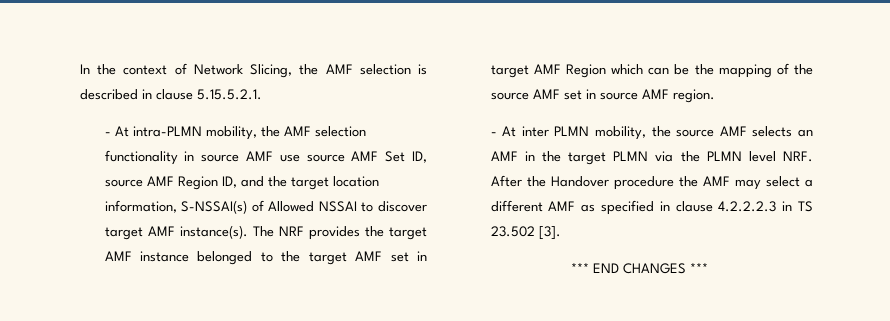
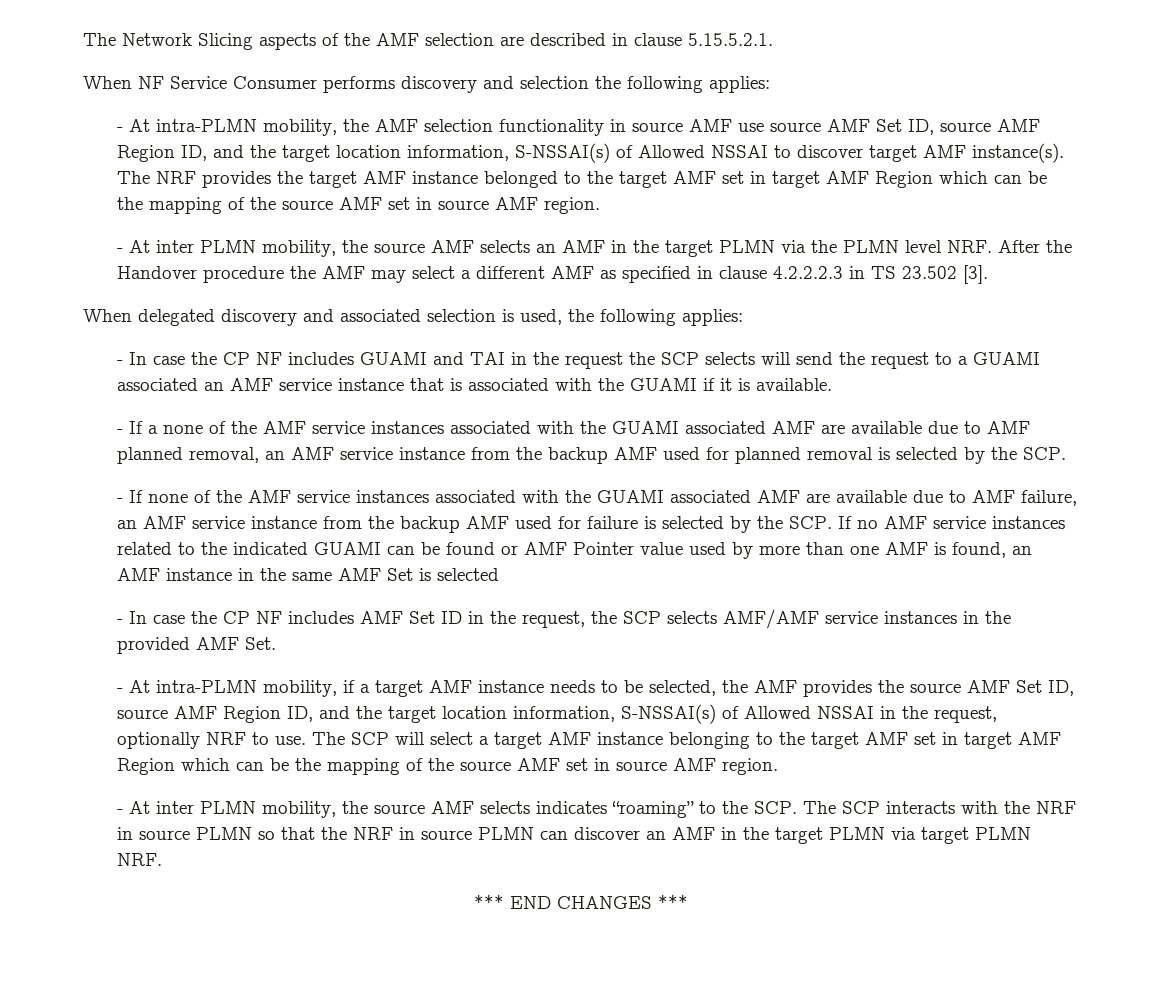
[80,63,428,78] In the context of Network Slicing, the AMF selection is -> [83,33,524,50] The Network Slicing aspects of the AMF selection are
(262, 94) none -> [83,76,770,93] // When NF Service Consumer performs discovery and selection the following applies:
(561, 233) none -> [83,309,743,326] [116,352,1040,369] [116,378,832,391] [116,421,1030,434] [116,447,1066,464] [116,490,1077,506] [116,516,1065,533] [116,542,1032,559] [116,568,499,581] [116,609,1011,629] [116,637,276,654] [116,680,1074,697] [116,704,997,724] [116,732,1061,749] [116,758,778,775] [116,801,1076,818] [116,827,1031,844] [116,853,162,866] // When delegated discovery and associated selection is used, the following applies: // - In case the CP NF includes GUAMI and TAI in the request the SCP selects will send the request to a GUAMI associated an AMF service instance that is associated with the GUAMI if it is available. // - If a none of the AMF service instances associated with the GUAMI associated AMF are available due to AMF planned removal, an AMF service instance from the backup AMF used for planned removal is selected by the SCP. // - If none of the AMF service instances associated with the GUAMI associated AMF are available due to AMF failure, an AMF service instance from the backup AMF used for failure is selected by the SCP. If no AMF service instances related to the indicated GUAMI can be found or AMF Pointer value used by more than one AMF is found, an AMF instance in the same AMF Set is selected // - In case the CP NF includes AMF Set ID in the request, the SCP selects AMF/AMF service instances in the provided AMF Set. // - At intra-PLMN mobility, if a target AMF instance needs to be selected, the AMF provides the source AMF Set ID, source AMF Region ID, and the target location information, S-NSSAI(s) of Allowed NSSAI in the request, optionally NRF to use. The SCP will select a target AMF instance belonging to the target AMF set in target AMF Region which can be the mapping of the source AMF set in source AMF region. // - At inter PLMN mobility, the source AMF selects indicates “roaming” to the SCP. The SCP interacts with the NRF in source PLMN so that the NRF in source PLMN can discover an AMF in the target PLMN via target PLMN NRF.

